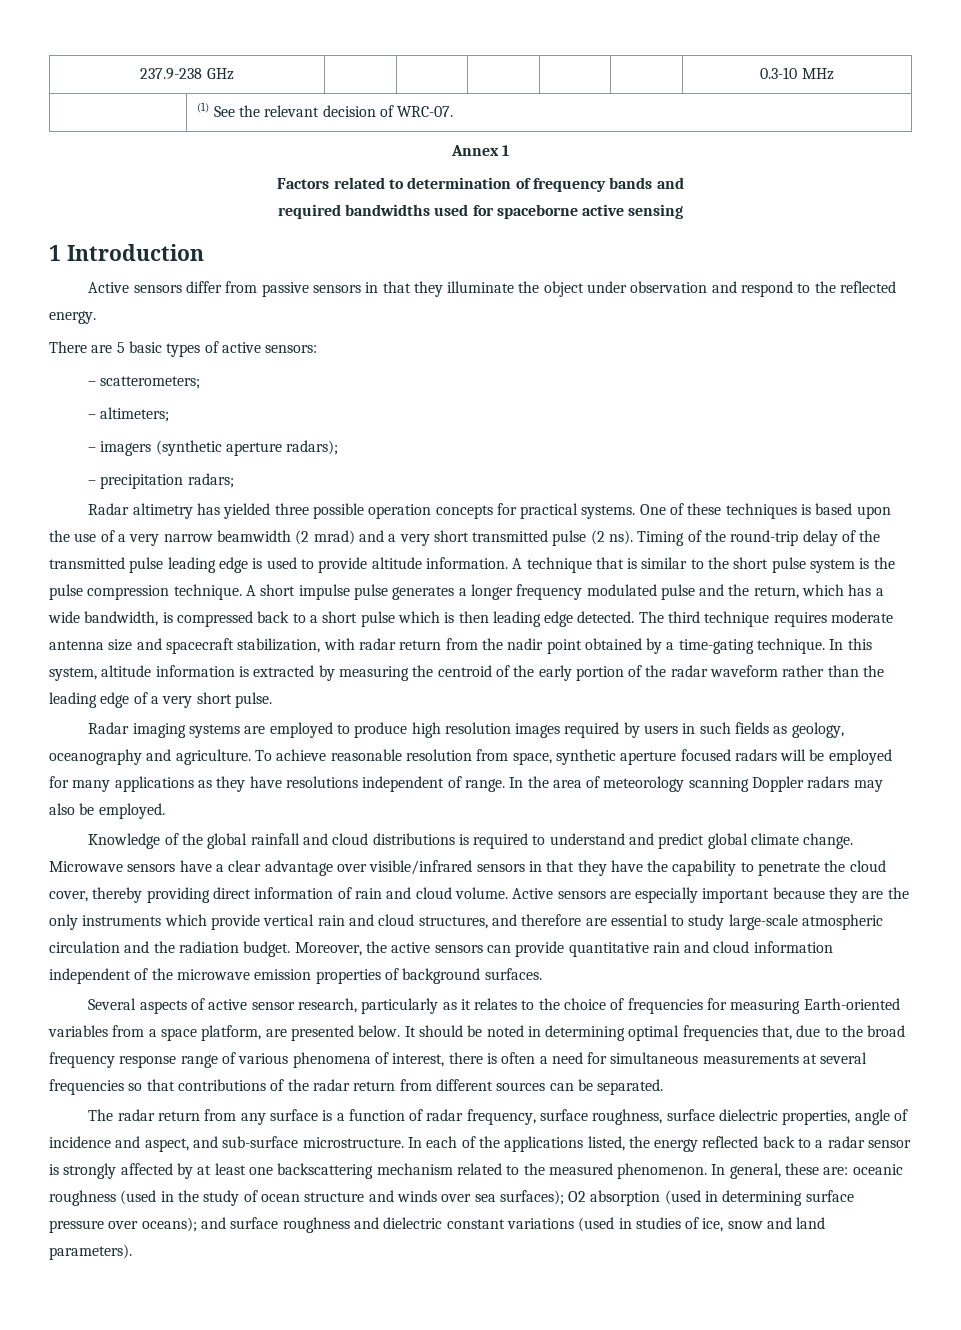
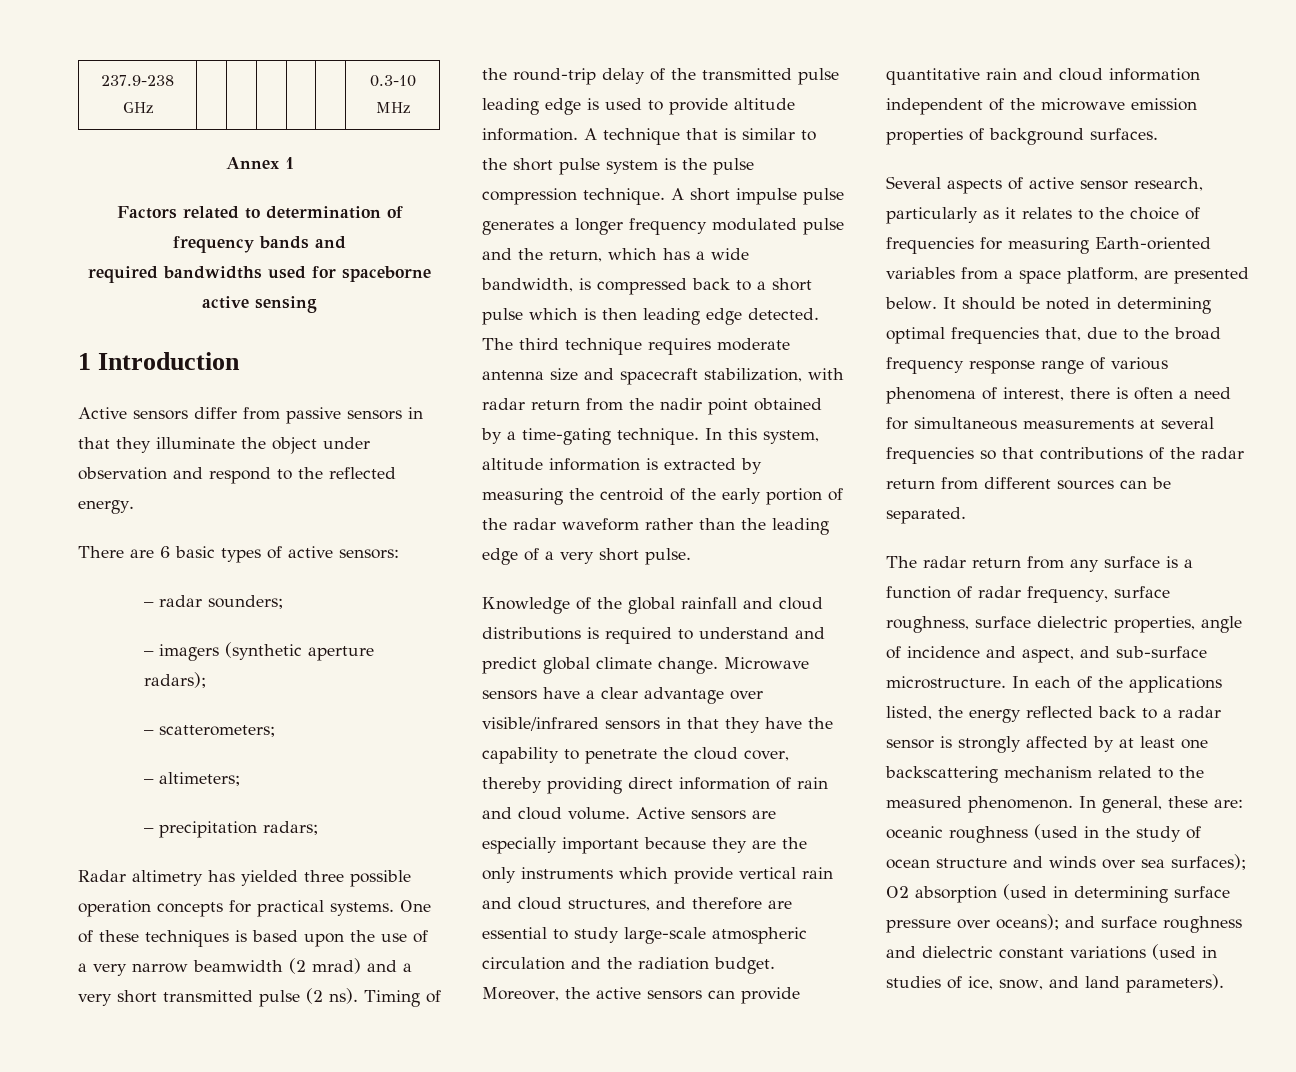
[197,102,454,117] // | (1) See the relevant decision of WRC-07. -> (410, 108) none
[116,342,125,353] 5 -> [160,546,170,558] 6
[100,376,201,389] [88,407,170,422] scatterometers; // – altimeters; -> [158,595,283,609] radar sounders;
(339, 447) none -> [143,725,275,737] [143,772,240,786] // – scatterometers; // – altimeters;
[88,722,844,738] [49,749,892,765] [49,776,883,792] [49,803,165,819] // Radar imaging systems are employed to produce high resolution images required by users in such fields as geology, oceanography and agriculture. To achieve reasonable resolution from space, synthetic aperture focused radars will be employed for many applications as they have resolutions independent of range. In the area of meteorology scanning Doppler radars may also be employed. -> (691, 556) none
[727,1221,763,1229] snow -> [999,979,1043,990] snow,

